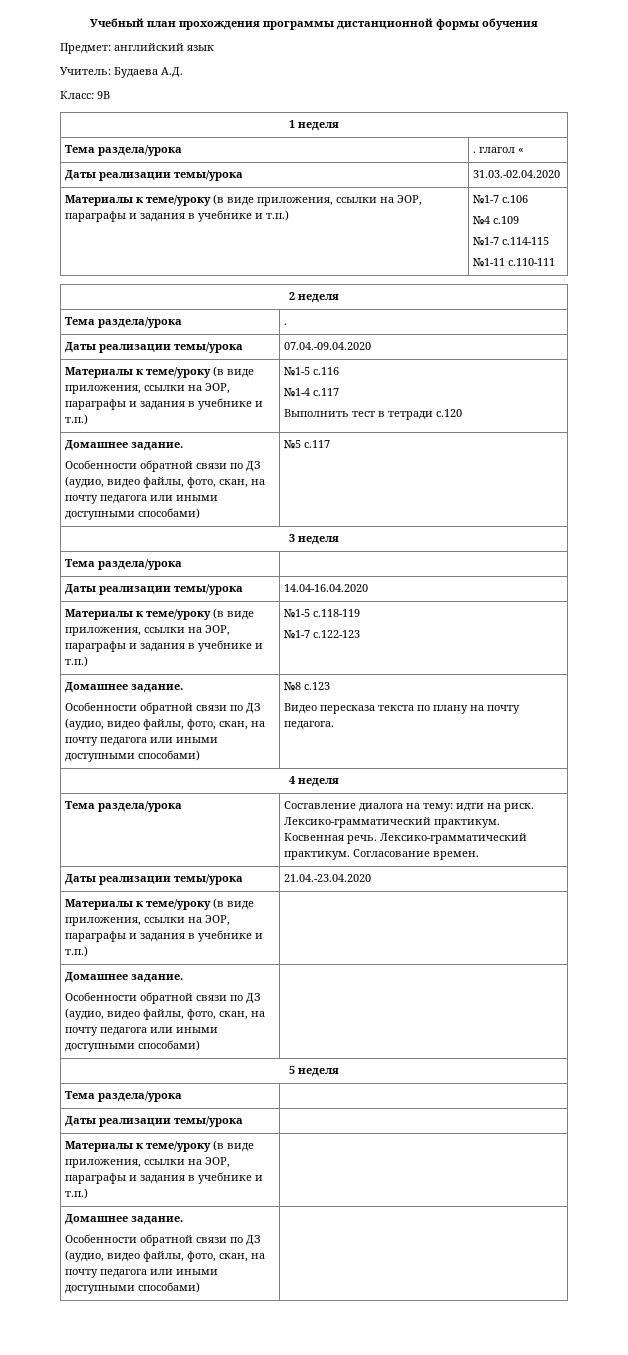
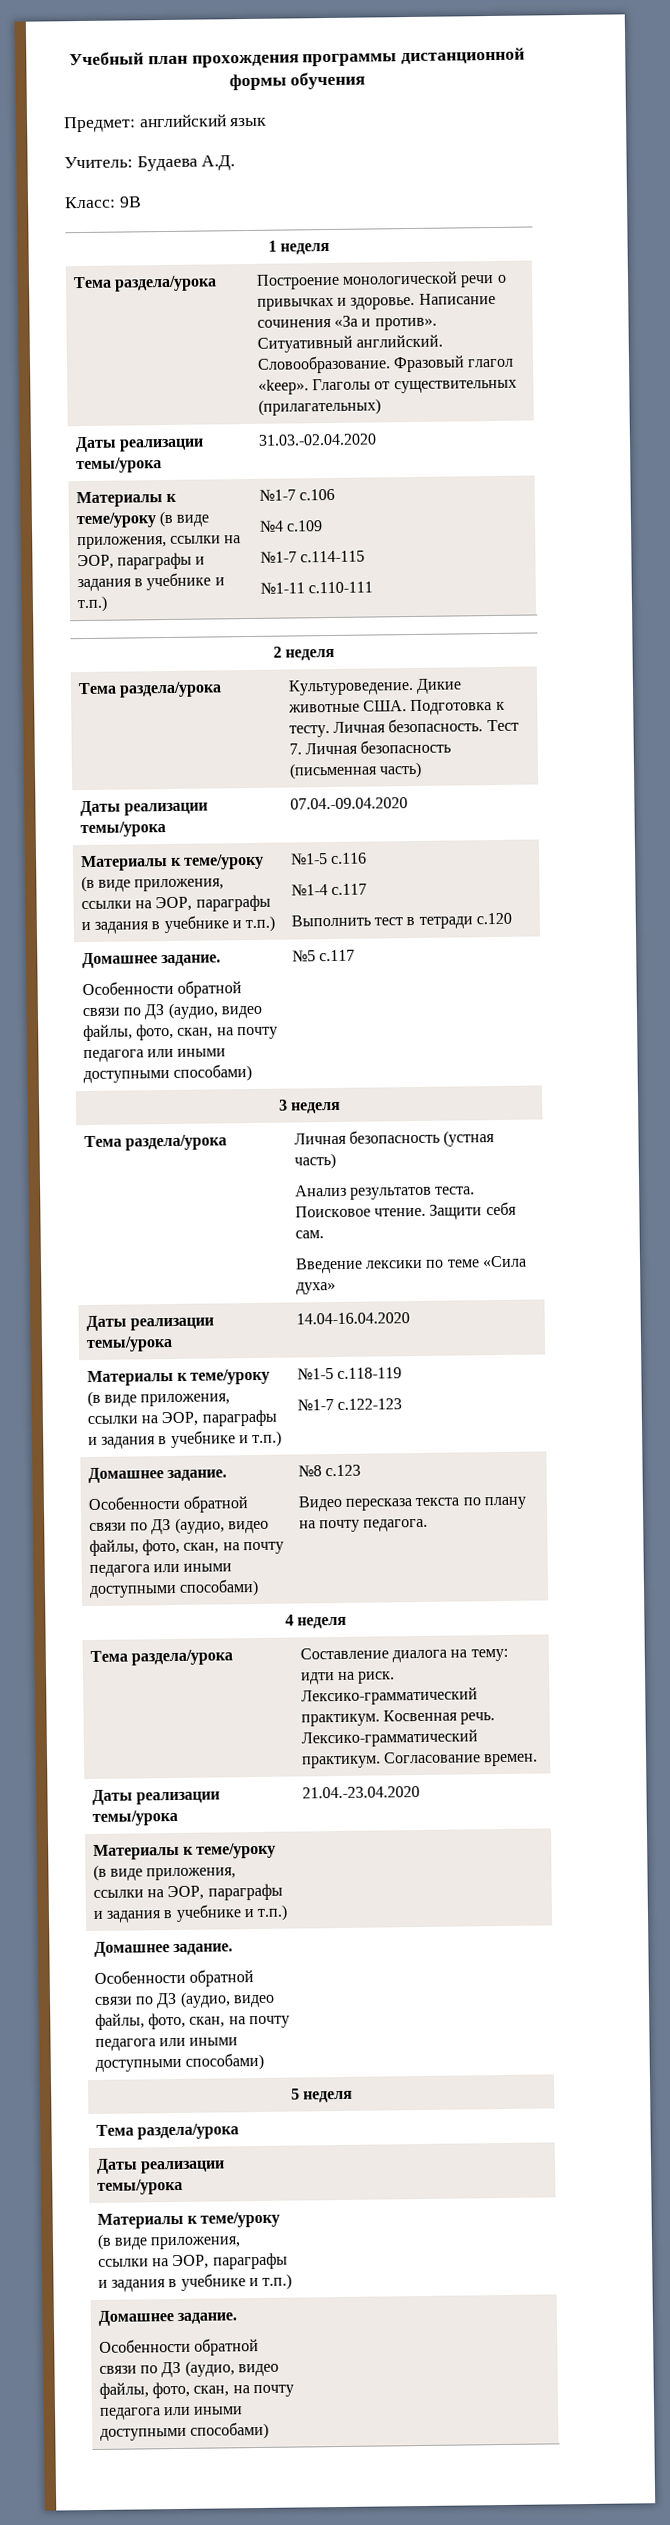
[473,147,525,153] . глагол « -> [255,271,507,290] [256,292,496,311] [256,315,437,331] [256,334,443,353] [256,355,515,374] [257,378,517,395] [257,398,381,416] Построение монологической речи о привычках и здоровье. Написание сочинения «За и против». Ситуативный английский. Словообразование. Фразовый глагол «keep». Глаголы от существительных (прилагательных)
[284,323,288,325] . -> [287,678,462,696] [287,699,505,716] [288,718,519,738] [288,739,452,755] [288,761,422,780] Культуроведение. Дикие животные США. Подготовка к тесту. Личная безопасность. Тест 7. Личная безопасность (письменная часть)
(183, 564) none -> [293,1129,496,1147] [293,1152,336,1170] [294,1184,476,1200] [294,1201,517,1220] [294,1230,324,1239] [294,1255,527,1274] [295,1281,336,1295] Личная безопасность (устная часть) // Анализ результатов теста. Поисковое чтение. Защити себя сам. // Введение лексики по теме «Сила духа»

